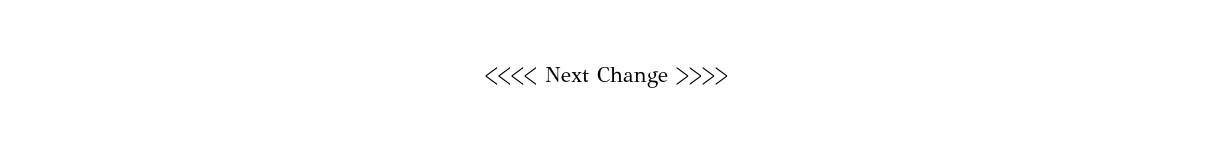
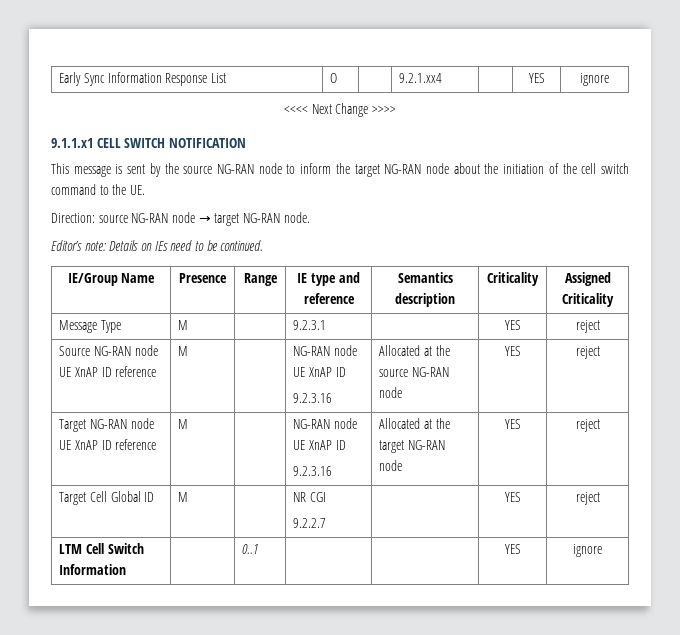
[484,67,728,88] <<<< Next Change >>>> -> [59,72,226,86] [330,73,338,83] [399,73,443,83] [528,73,545,83] [580,73,609,86] [284,103,396,117] [51,138,246,148] [51,163,629,177] [51,184,145,195] [51,212,310,226] [51,240,264,251] [67,273,156,286] [179,273,227,283] [243,273,278,286] [297,272,360,286] [303,293,355,304] [397,272,453,283] [395,293,455,307] [487,272,539,286] [564,272,611,286] [562,293,614,307] [59,320,121,333] [178,320,189,330] [293,320,327,330] [504,320,521,330] [575,320,600,333] [59,345,158,356] [59,366,157,377] [178,346,189,356] [293,345,357,356] [293,367,346,377] [293,393,333,403] [379,345,450,356] [379,367,449,377] [379,387,403,398] [504,346,521,356] [575,346,600,359] [59,418,154,432] [59,439,157,450] [178,419,189,429] [293,418,357,429] [293,440,346,450] [293,466,333,476] [379,418,450,429] [379,440,445,453] [379,460,403,471] [504,419,521,429] [575,419,600,432] [59,491,155,505] [178,492,189,502] [293,492,326,502] [293,518,327,528] [504,492,521,502] [575,492,600,505] [59,543,144,554] [59,564,127,575] [242,544,259,554] [504,544,521,554] [573,544,602,557] Early Sync Information Response List | O | | 9.2.1.xx4 | | YES | ignore // <<<< Next Change >>>> // 9.1.1.x1 CELL SWITCH NOTIFICATION // This message is sent by the source NG-RAN node to inform the target NG-RAN node about the initiation of the cell switch command to the UE. // Direction: source NG-RAN node → target NG-RAN node. // Editor’s note: Details on IEs need to be continued. // IE/Group Name | Presence | Range | IE type and reference | Semantics description | Criticality | Assigned Criticality // Message Type | M | | 9.2.3.1 | | YES | reject // Source NG-RAN node UE XnAP ID reference | M | | NG-RAN node UE XnAP ID // 9.2.3.16 | Allocated at the source NG-RAN node | YES | reject // Target NG-RAN node UE XnAP ID reference | M | | NG-RAN node UE XnAP ID // 9.2.3.16 | Allocated at the target NG-RAN node | YES | reject // Target Cell Global ID | M | | NR CGI // 9.2.2.7 | | YES | reject // LTM Cell Switch Information | | 0..1 | | | YES | ignore

